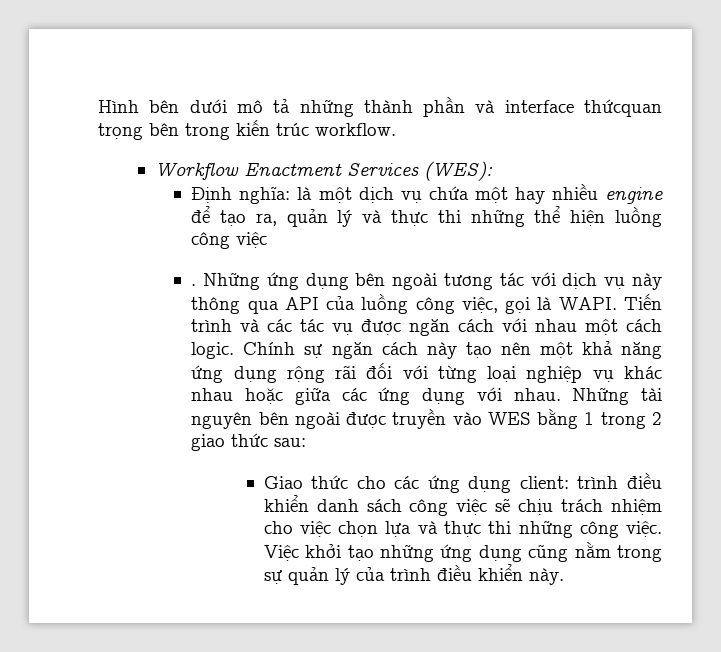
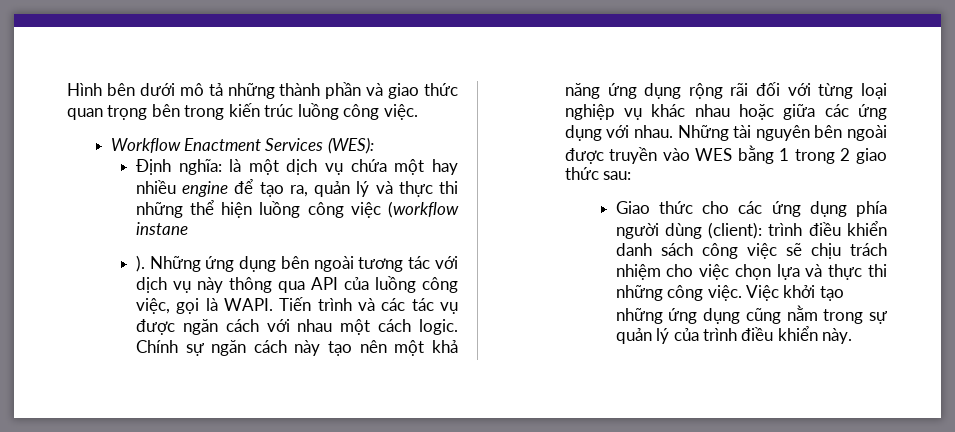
[504,99,662,117] interface thứcquan -> [388,83,458,99] [67,108,103,120] giao thức quan
[315,123,396,136] workflow. -> [297,103,418,120] luồng công việc.
[191,284,197,286] // . -> [388,201,459,218] [135,222,188,235] [135,255,145,272] (workflow instane // ).
[519,476,569,489] client: -> [856,201,887,217] [615,222,763,239] phía người dùng (client):

